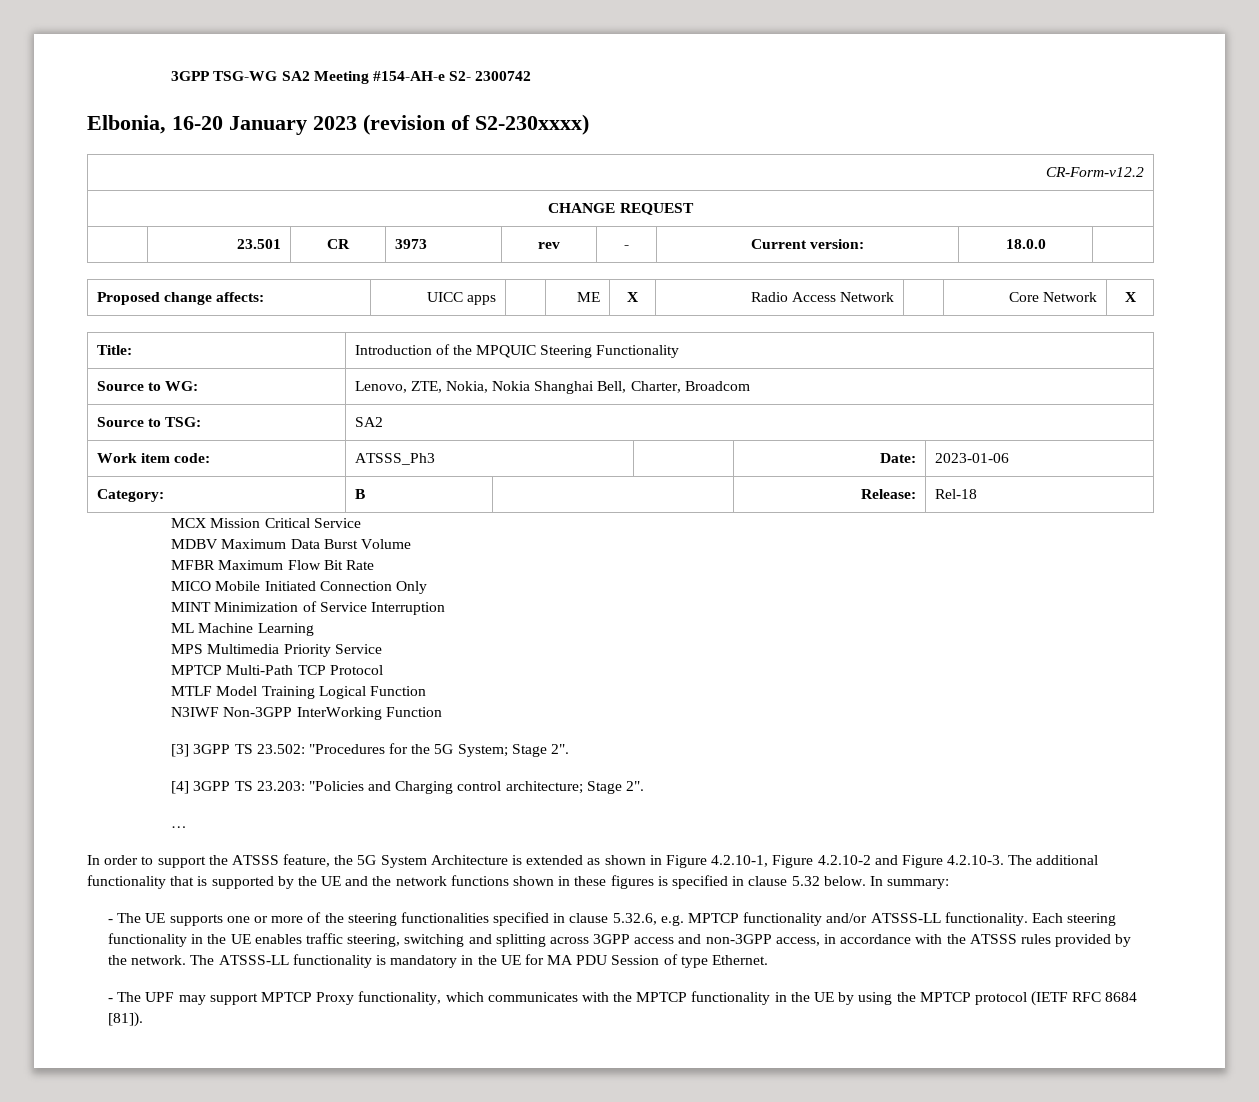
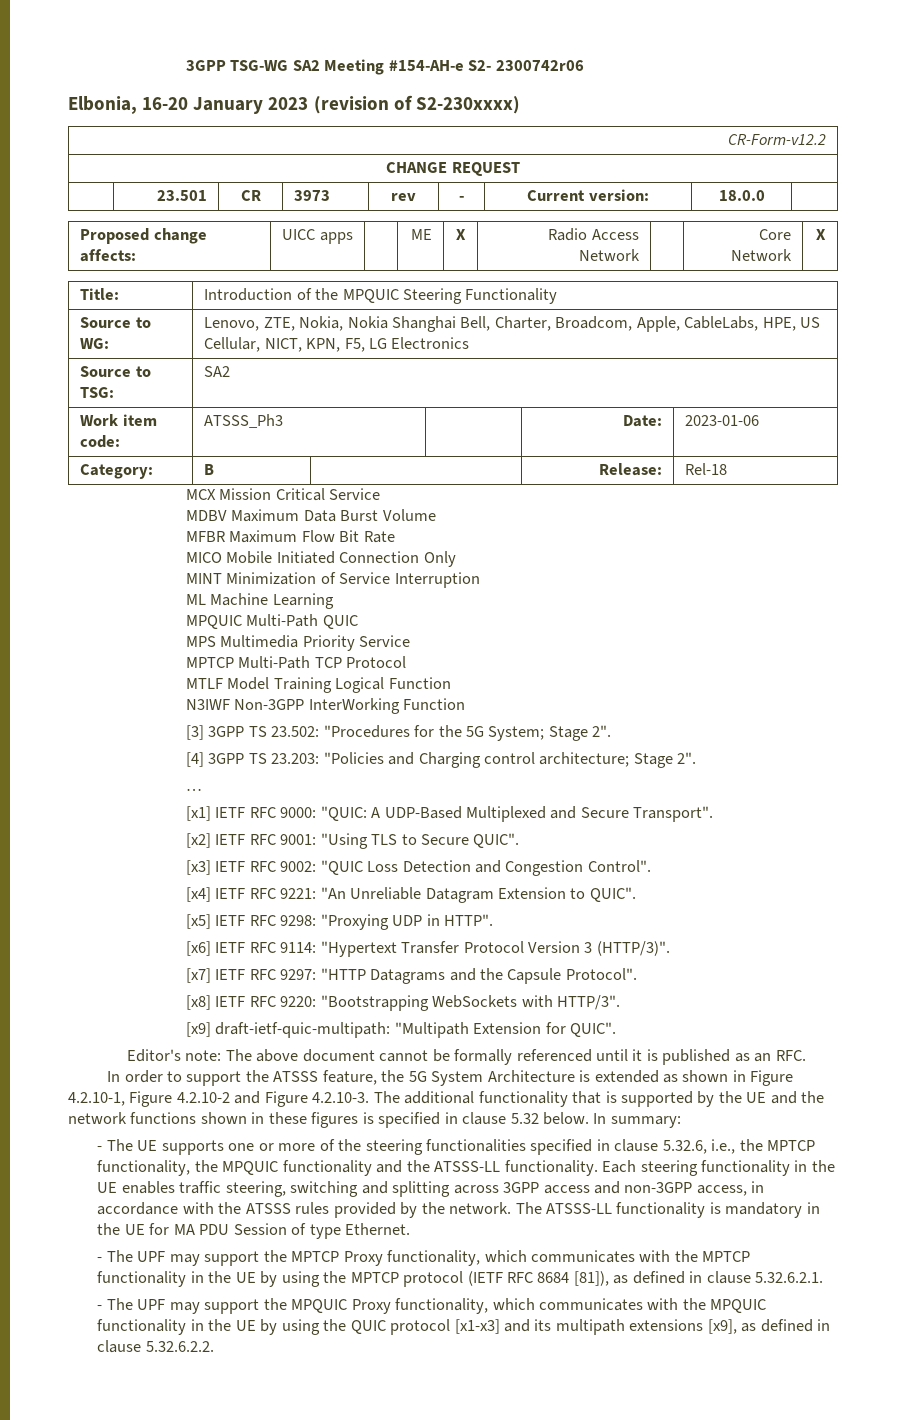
[475,71,532,81] 2300742 -> [495,60,584,71] 2300742r06
[684,381,750,391] Broadcom -> [555,316,821,332] [204,337,470,352] Broadcom, Apple, CableLabs, HPE, US Cellular, NICT, KPN, F5, LG Electronics
(314, 629) none -> [185,614,358,629] // MPQUIC Multi-Path QUIC
(188, 827) none -> [185,806,714,822] [185,833,520,849] [185,860,651,876] [185,887,636,903] [185,914,494,930] [185,941,670,957] [185,968,637,984] [185,995,621,1011] [185,1022,617,1038] [126,1049,806,1065] // [x1] IETF RFC 9000: "QUIC: A UDP-Based Multiplexed and Secure Transport". // [x2] IETF RFC 9001: "Using TLS to Secure QUIC". // [x3] IETF RFC 9002: "QUIC Loss Detection and Congestion Control". // [x4] IETF RFC 9221: "An Unreliable Datagram Extension to QUIC". // [x5] IETF RFC 9298: "Proxying UDP in HTTP". // [x6] IETF RFC 9114: "Hypertext Transfer Protocol Version 3 (HTTP/3)". // [x7] IETF RFC 9297: "HTTP Datagrams and the Capsule Protocol". // [x8] IETF RFC 9220: "Bootstrapping WebSockets with HTTP/3". // [x9] draft-ietf-quic-multipath: "Multipath Extension for QUIC". // Editor's note: The above document cannot be formally referenced until it is published as an RFC.
[660,912,868,926] e.g. MPTCP functionality and/or -> [711,1139,816,1154] [97,1160,430,1176] i.e., the MPTCP functionality, the MPQUIC functionality and the
(258, 999) none -> [263,1250,287,1262] the
[108,1012,144,1027] [81]). -> [573,1271,824,1286] [97,1298,767,1314] [97,1319,831,1335] [97,1340,214,1353] [81]), as defined in clause 5.32.6.2.1. // - The UPF may support the MPQUIC Proxy functionality, which communicates with the MPQUIC functionality in the UE by using the QUIC protocol [x1-x3] and its multipath extensions [x9], as defined in clause 5.32.6.2.2.

